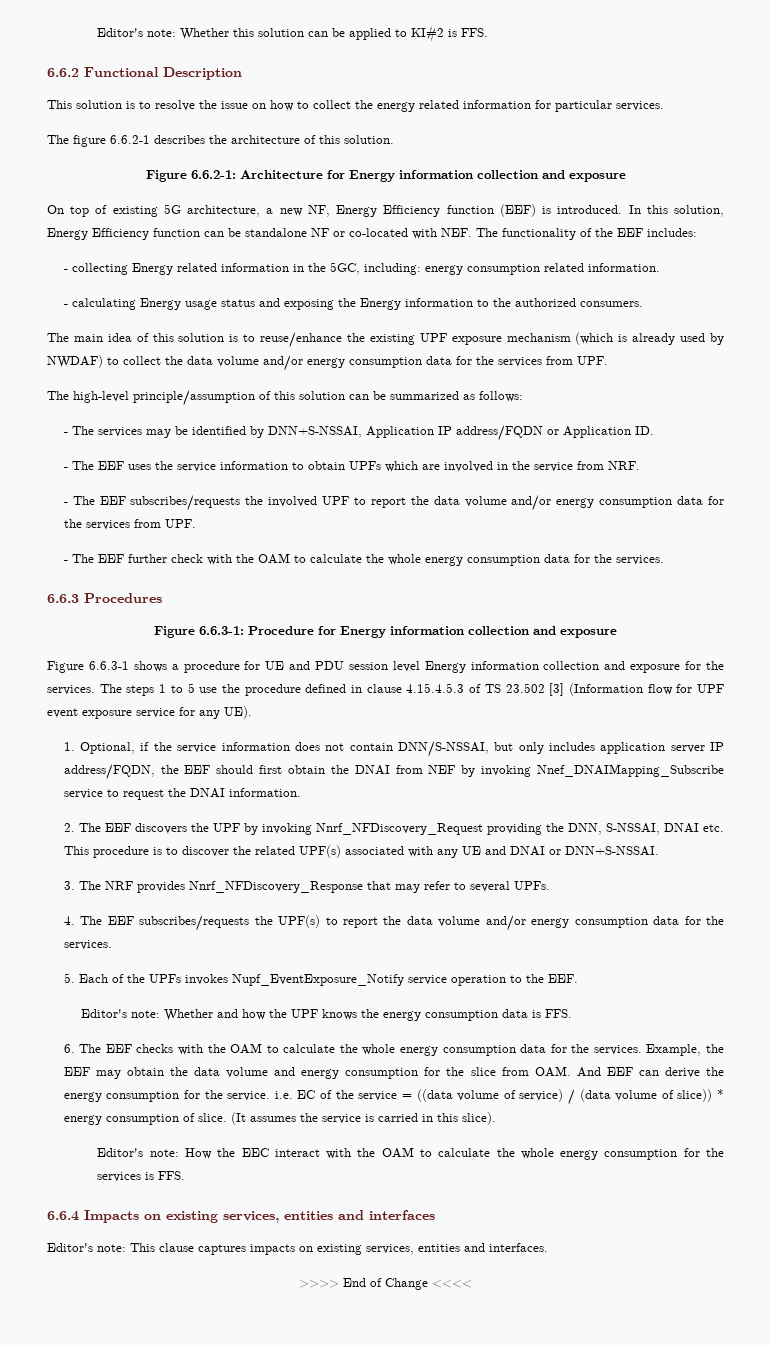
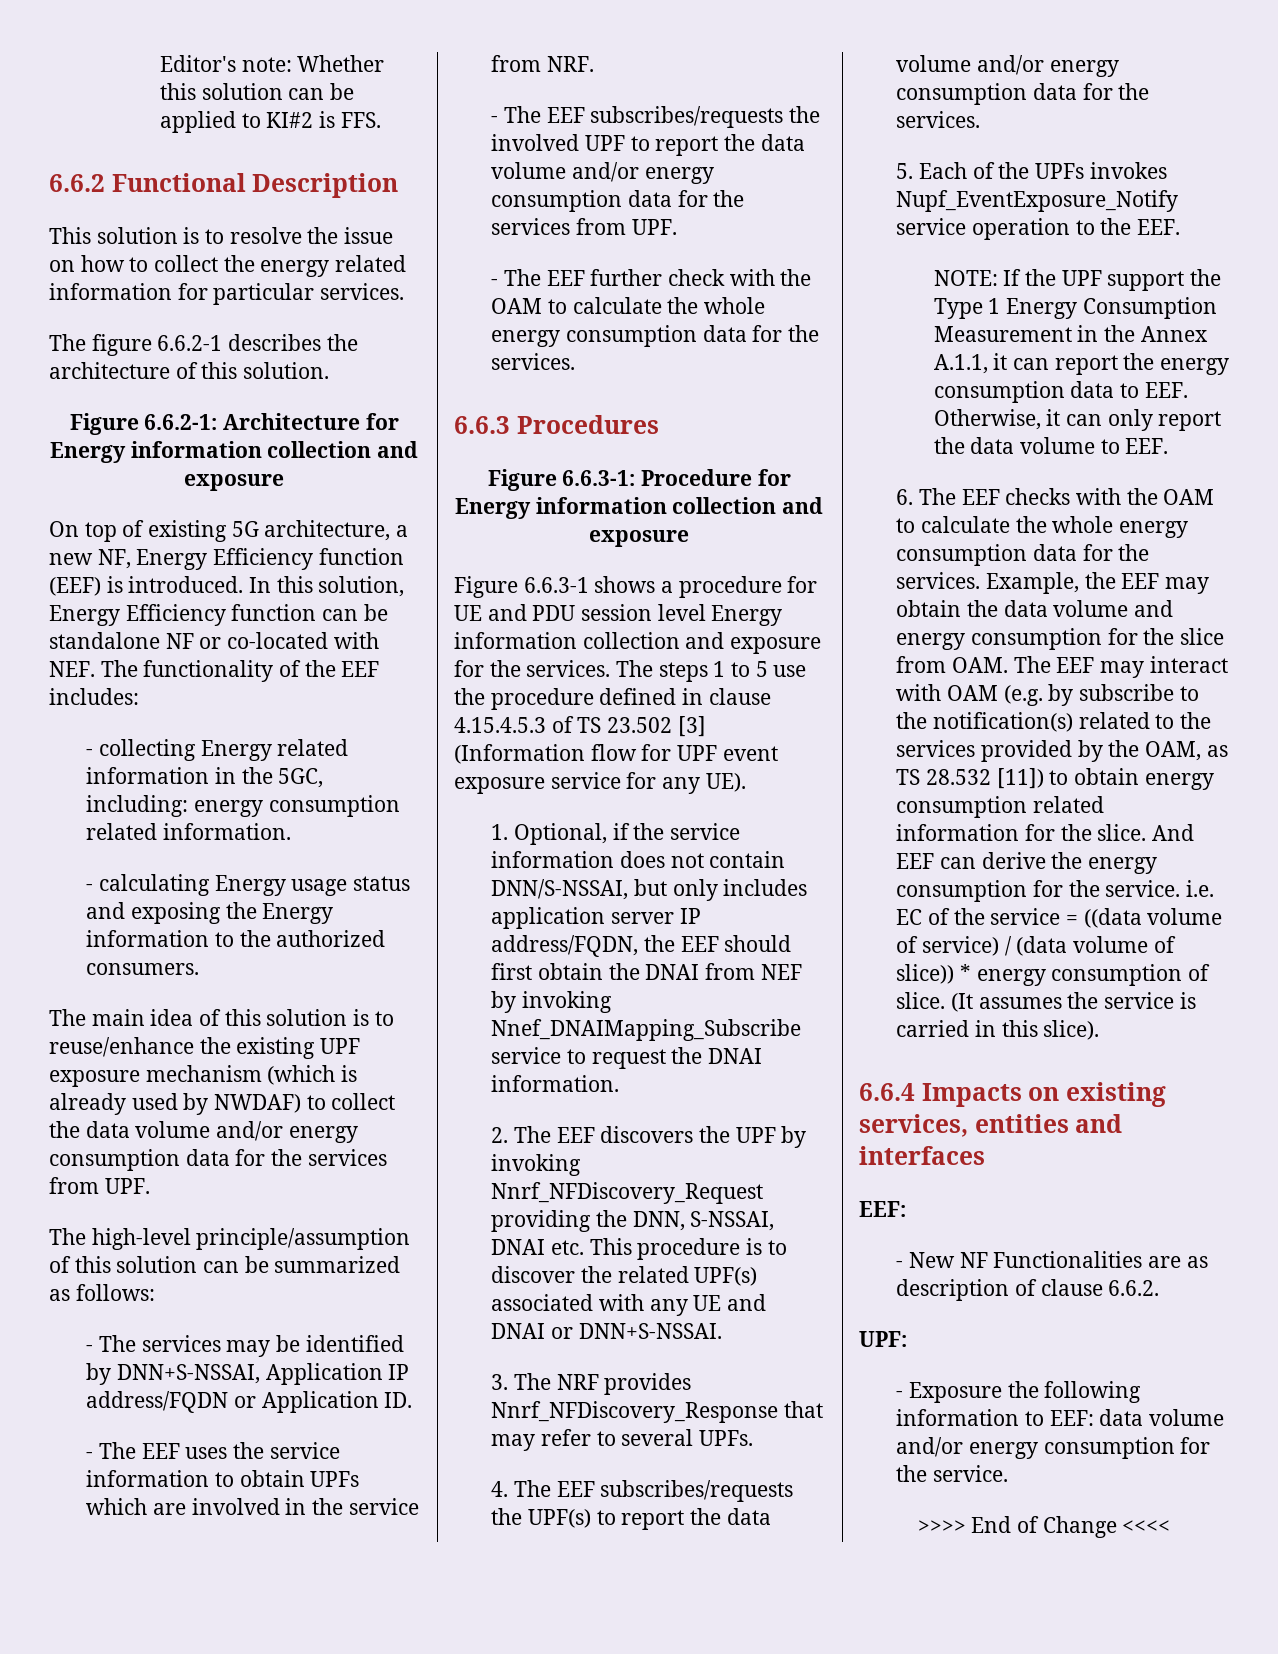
[80,1009,572,1021] Editor's note: Whether and how the UPF knows the energy consumption data is FFS. -> [933,269,1221,291] [933,297,1217,319] [933,325,1208,342] [933,353,1229,375] [933,381,1188,403] [933,409,1222,431] [933,437,1169,454] NOTE: If the UPF support the Type 1 Energy Consumption Measurement in the Annex A.1.1, it can report the energy consumption data to EEF. Otherwise, it can only report the data volume to EEF.
(571, 1071) none -> [1013,656,1228,678] [896,684,1199,706] [896,712,1211,732] [896,740,1228,762] [896,768,1214,790] [896,796,1104,818] [896,824,1147,841] The EEF may interact with OAM (e.g. by subscribe to the notification(s) related to the services provided by the OAM, as TS 28.532 [11]) to obtain energy consumption related information for the slice.
[97,1147,724,1160] [97,1171,186,1182] // Editor's note: How the EEC interact with the OAM to calculate the whole energy consumption for the services is FFS. -> (1100, 1030) none
[47,1243,548,1255] Editor's note: This clause captures impacts on existing services, entities and interfaces. -> [859,1201,906,1217] [896,1251,1208,1268] [896,1279,1160,1301] [859,1331,907,1347] [896,1381,1142,1403] [896,1409,1224,1426] [896,1437,1211,1459] [896,1465,1008,1482] EEF: // - New NF Functionalities are as description of clause 6.6.2. // UPF: // - Exposure the following information to EEF: data volume and/or energy consumption for the service.

